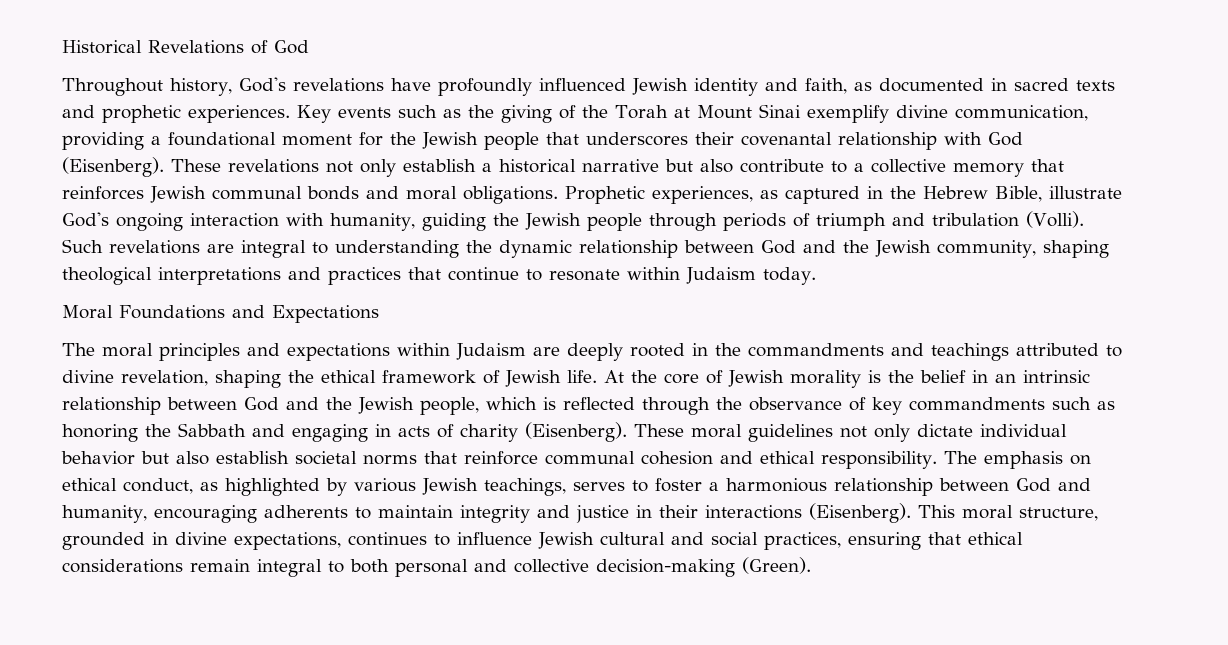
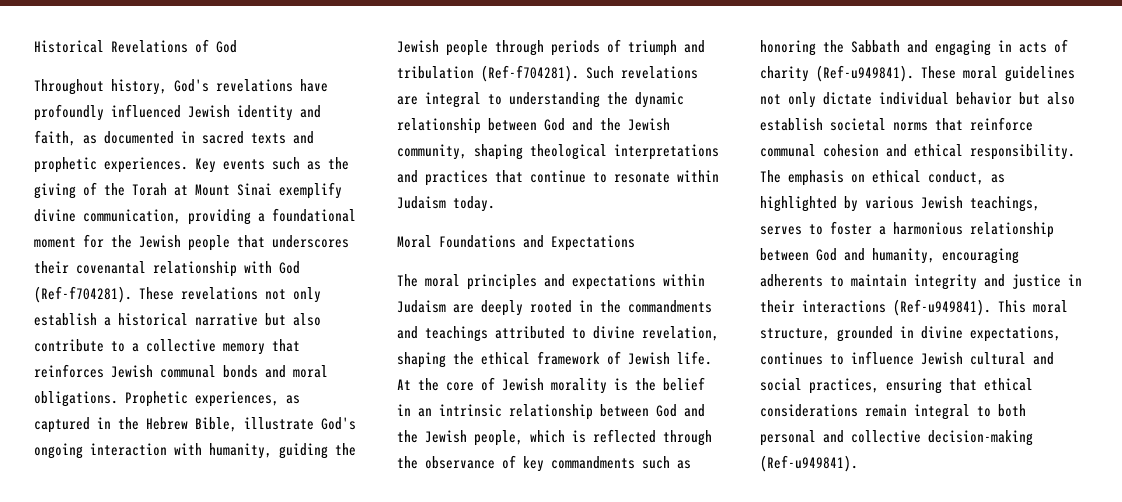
[62,157,164,177] (Eisenberg). -> [34,286,132,303] (Ref-f704281).
[1025,211,1084,228] (Volli). -> [481,65,579,82] (Ref-f704281).
[525,422,627,442] (Eisenberg). -> [816,65,914,82] (Ref-u949841).
[808,503,911,523] (Eisenberg). -> [893,299,991,316] (Ref-u949841).
[742,557,811,574] (Green). -> [760,455,858,472] (Ref-u949841).

